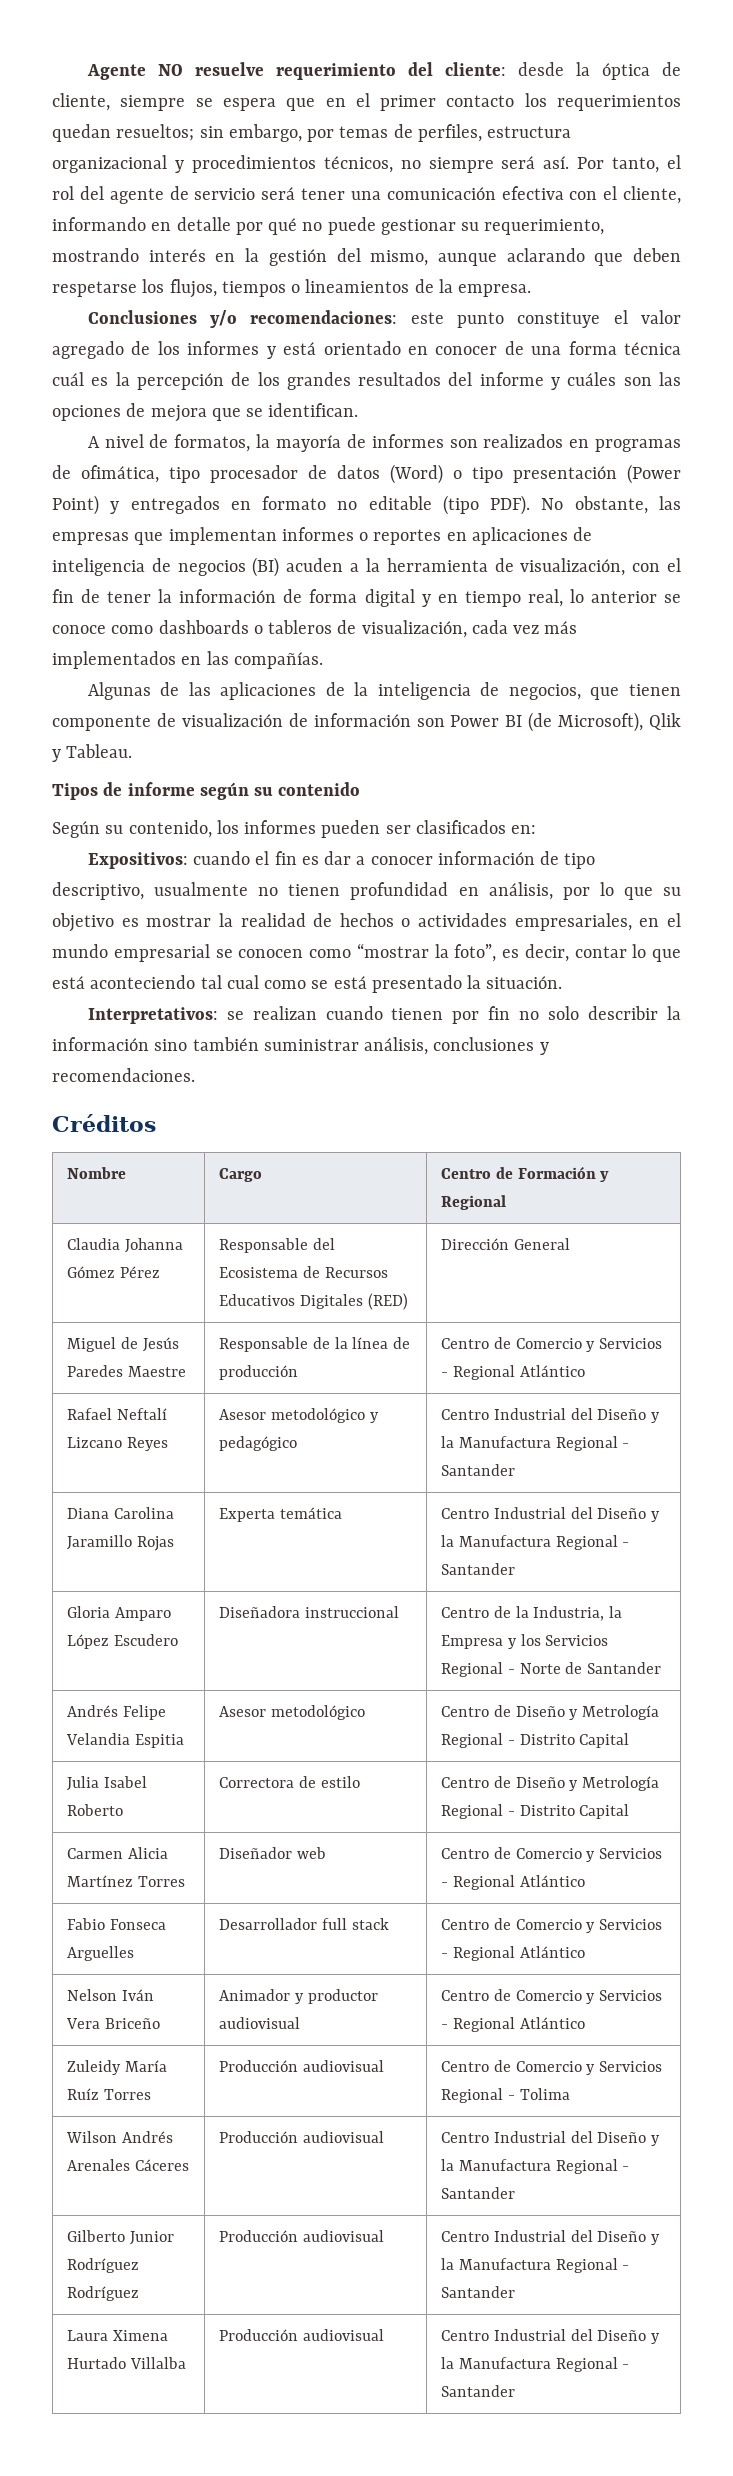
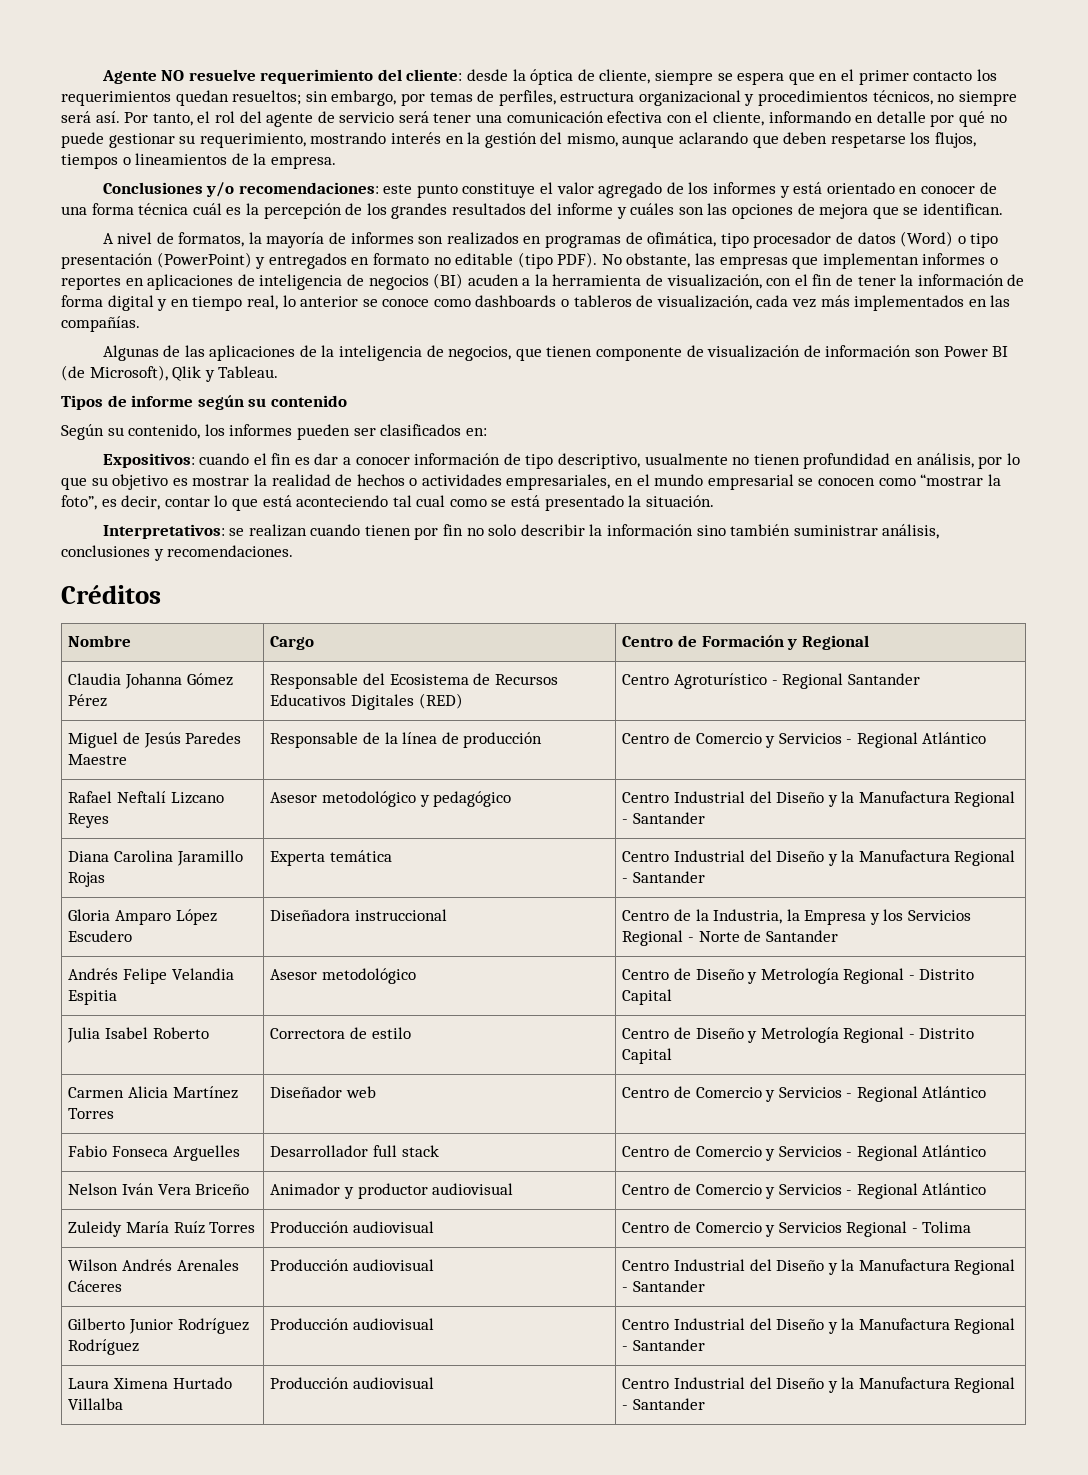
[627,464,681,484] [52,495,99,515] (Power Point) -> [156,252,252,268] (PowerPoint)
[441,1238,571,1250] Dirección General -> [622,673,920,689] Centro Agroturístico - Regional Santander

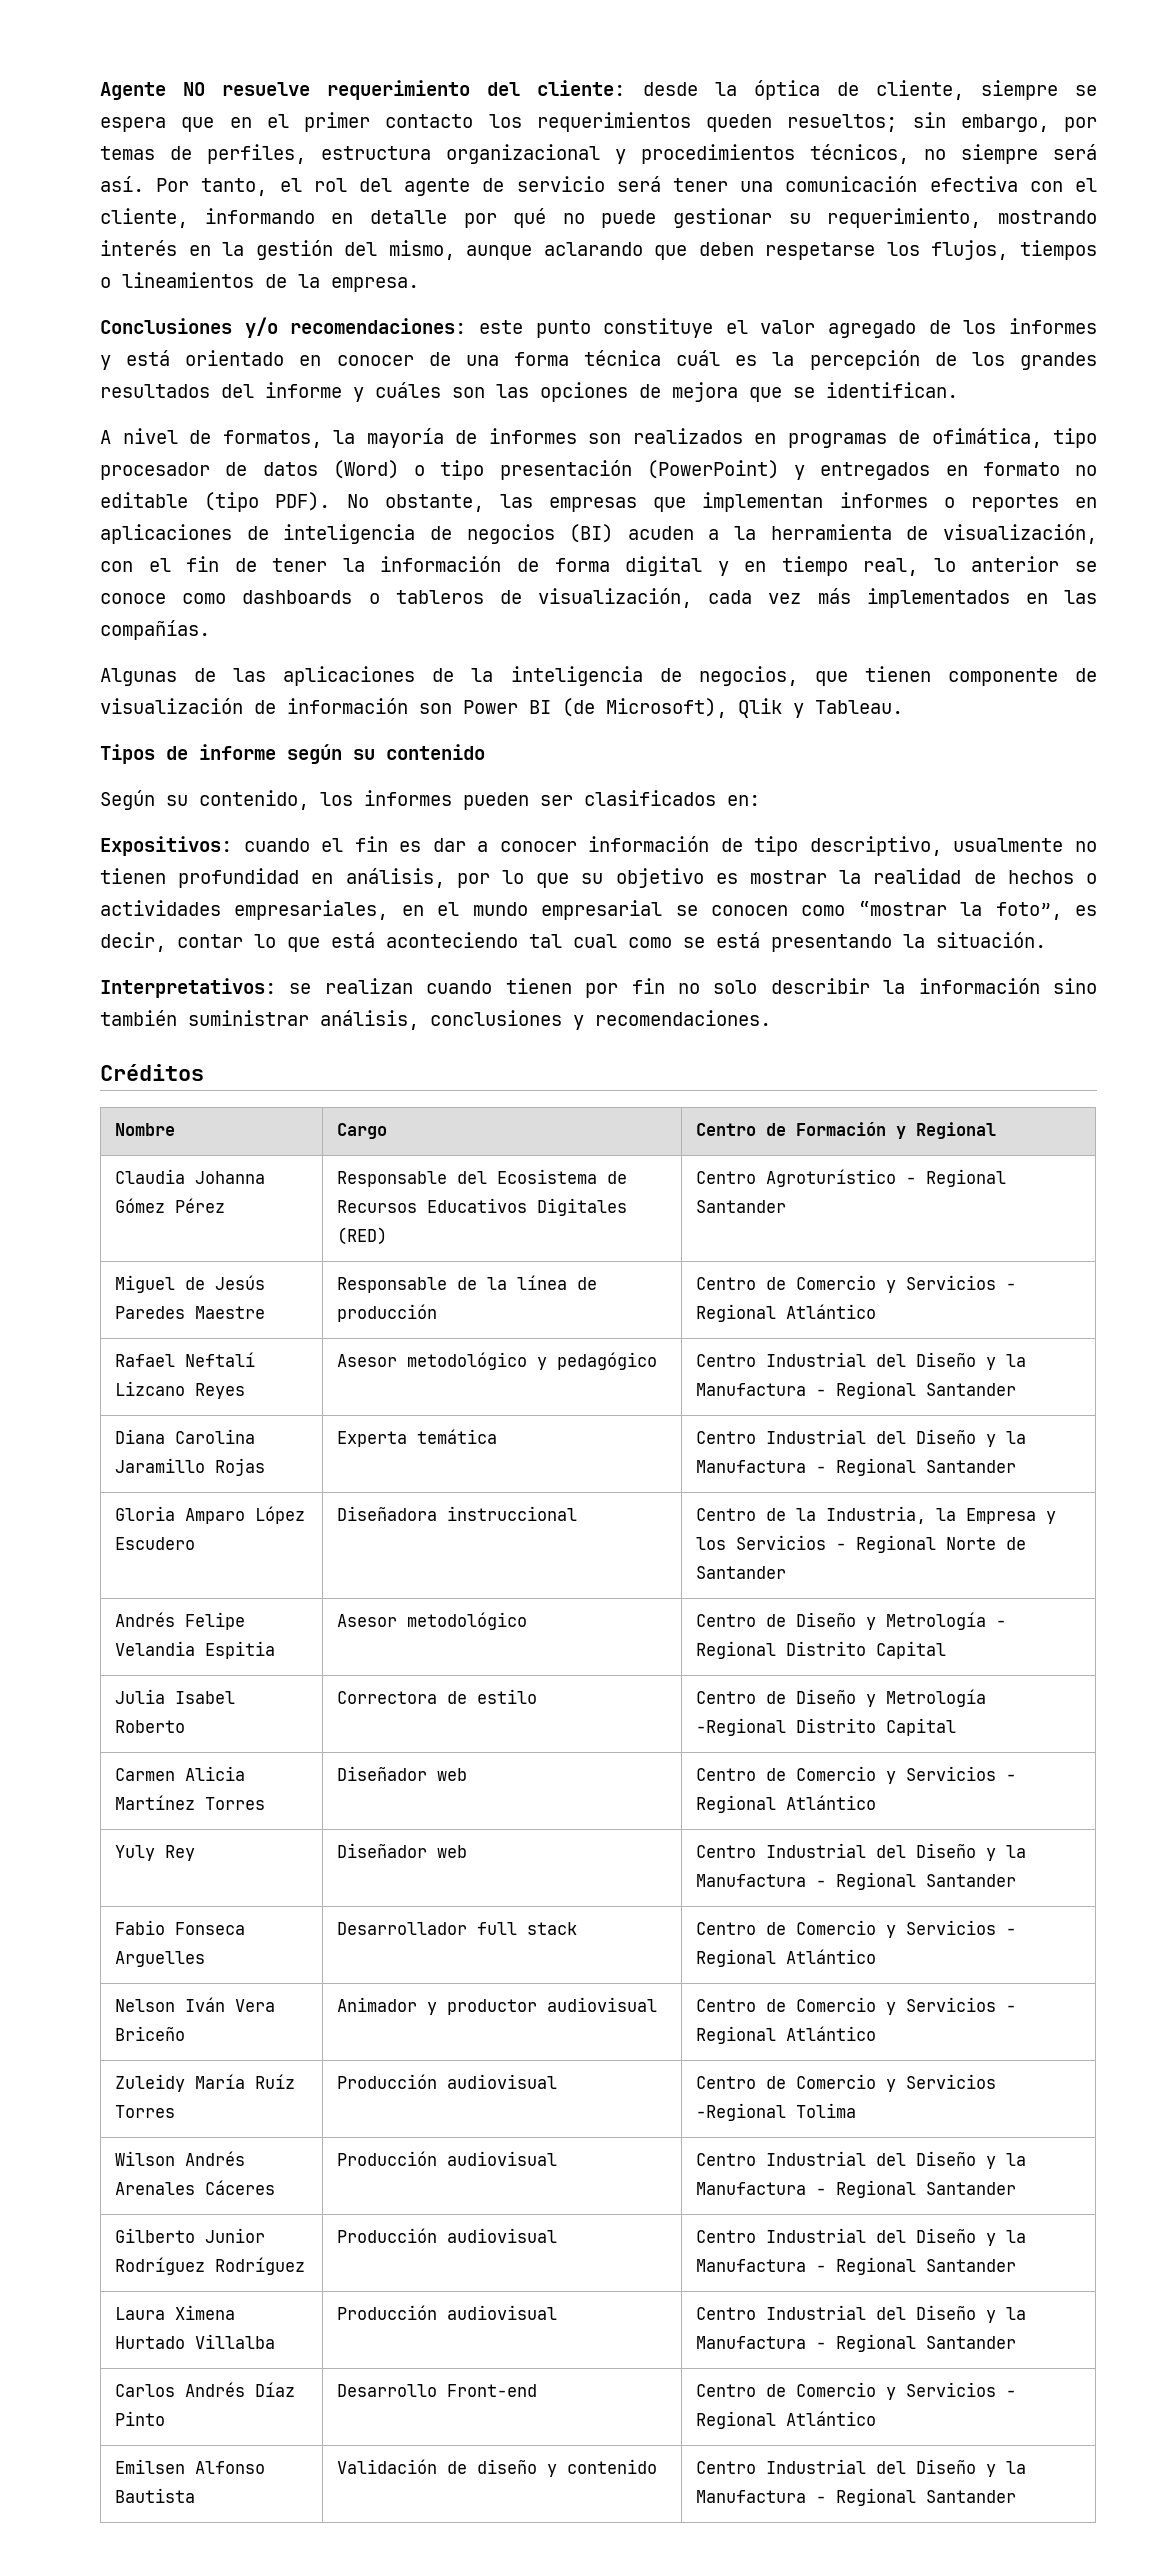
[175,90,229,106] quedan -> [706,114,772,132] queden
[544,495,624,511] presentado -> [771,934,892,952] presentando
[954,791,1016,807] [622,819,629,824] Regional - -> [816,1381,917,1399] - Regional
[954,850,1016,866] [622,878,629,883] Regional - -> [816,1458,917,1476] - Regional
[622,930,694,946] Regional - -> [836,1535,937,1553] - Regional
[843,968,915,984] Regional - -> [996,1620,1007,1627] [696,1641,777,1659] - Regional
[843,1027,915,1043] Regional - -> [696,1718,787,1736] -Regional
(987, 1092) none -> [115,1845,196,1861] [337,1843,468,1858] [696,1843,1027,1861] [696,1872,1017,1890] // Yuly Rey | Diseñador web | Centro Industrial del Diseño y la Manufactura - Regional Santander
[846,1221,918,1237] Regional - -> [696,2103,787,2121] -Regional
[954,1259,1016,1275] [622,1287,629,1292] Regional - -> [816,2180,917,2198] - Regional
[954,1318,1016,1334] [622,1346,629,1351] Regional - -> [816,2257,917,2275] - Regional
[954,1377,1016,1393] [622,1405,629,1410] Regional - -> [816,2334,1017,2352] [115,2382,296,2397] [115,2411,166,2426] [337,2384,538,2397] [696,2382,1017,2400] [696,2411,877,2429] [115,2459,266,2474] [115,2488,196,2503] [337,2459,658,2477] [696,2459,1027,2477] [696,2488,917,2506] - Regional Santander // Carlos Andrés Díaz Pinto | Desarrollo Front-end | Centro de Comercio y Servicios - Regional Atlántico // Emilsen Alfonso Bautista | Validación de diseño y contenido | Centro Industrial del Diseño y la Manufactura - Regional

